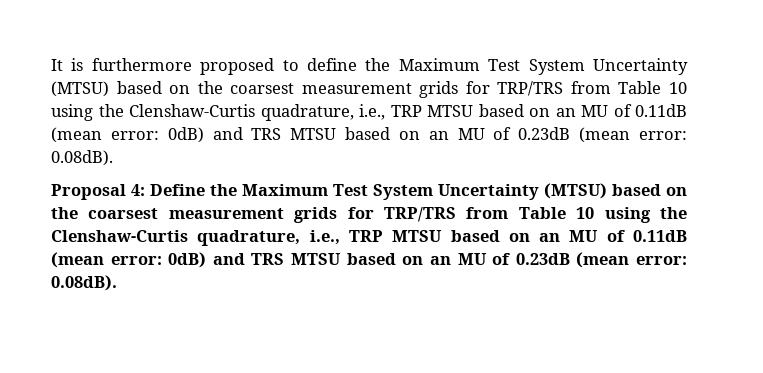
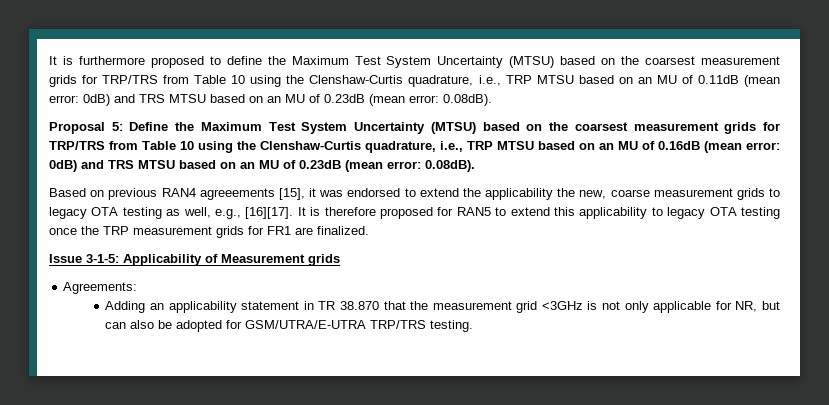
[131,184,145,196] 4: -> [111,122,123,131] 5:
[633,230,687,242] 0.11dB -> [658,141,700,150] 0.16dB
(117, 283) none -> [49,188,780,200] [49,207,780,219] [49,226,369,238] [49,254,340,266] [63,282,138,294] [105,301,780,313] [105,320,474,332] // Based on previous RAN4 agreeements [15], it was endorsed to extend the applicability the new, coarse measurement grids to legacy OTA testing as well, e.g., [16][17]. It is therefore proposed for RAN5 to extend this applicability to legacy OTA testing once the TRP measurement grids for FR1 are finalized. // Issue 3-1-5: Applicability of Measurement grids // Agreements: // Adding an applicability statement in TR 38.870 that the measurement grid <3GHz is not only applicable for NR, but can also be adopted for GSM/UTRA/E-UTRA TRP/TRS testing.

